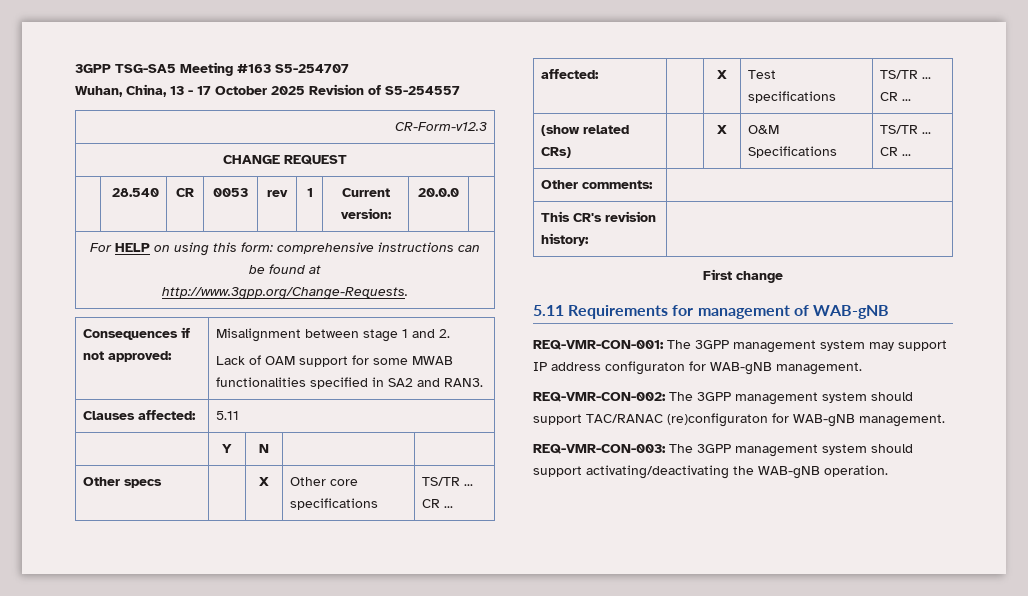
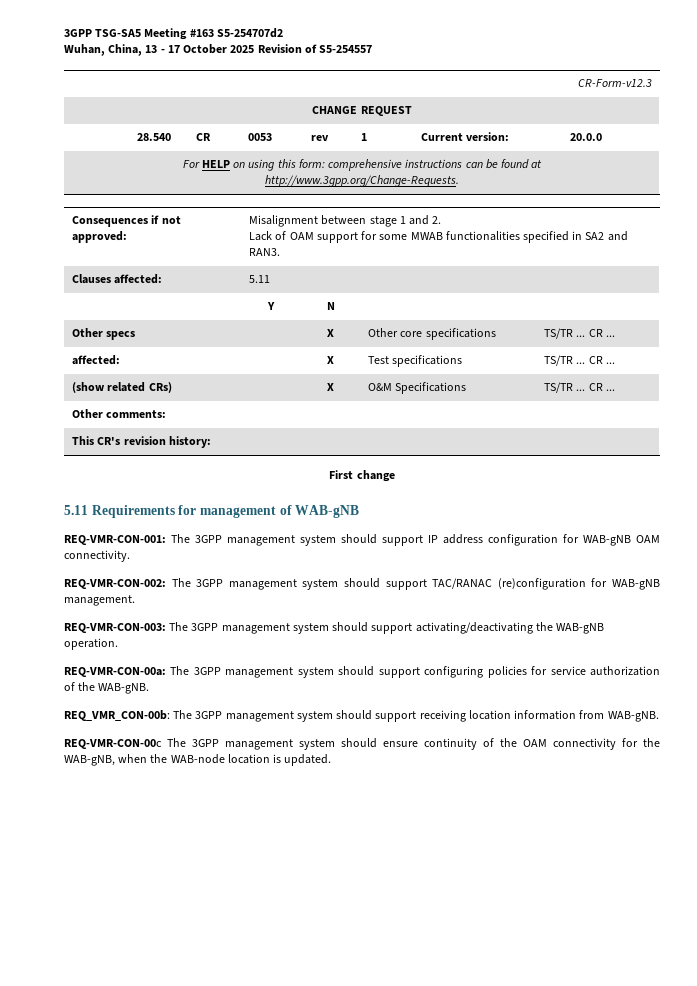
[275,64,349,73] S5-254707 -> [216,28,283,38] S5-254707d2
[869,342,894,351] may -> [341,534,377,544] should
[605,361,862,375] configuraton for WAB-gNB management. -> [488,534,660,546] [64,550,130,562] configuration for WAB-gNB OAM connectivity.
[667,413,768,427] (re)configuraton -> [497,578,586,590] (re)configuration
(888, 471) none -> [64,666,660,678] [64,682,150,694] [64,710,659,722] [64,738,660,750] [64,754,332,766] // REQ-VMR-CON-00a: The 3GPP management system should support configuring policies for service authorization of the WAB-gNB. // REQ_VMR_CON-00b: The 3GPP management system should support receiving location information from WAB-gNB. // REQ-VMR-CON-00c The 3GPP management system should ensure continuity of the OAM connectivity for the WAB-gNB, when the WAB-node location is updated.

